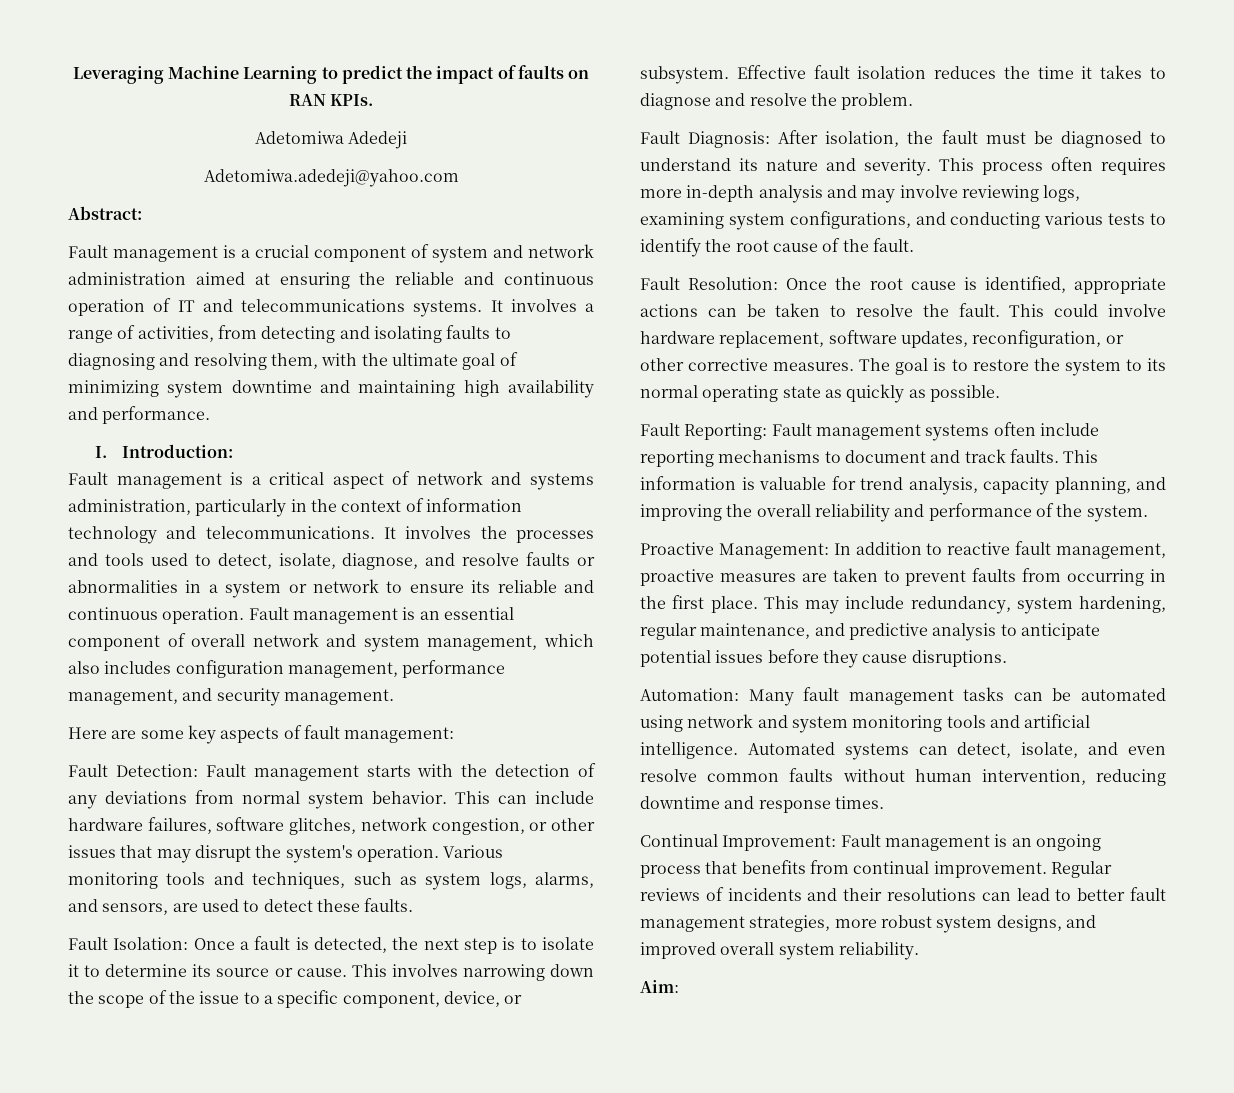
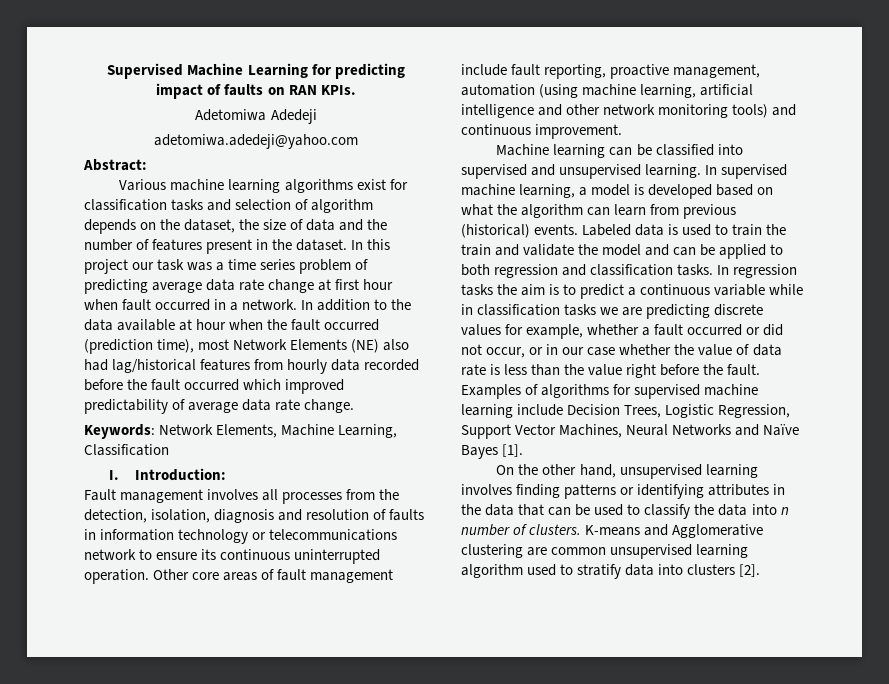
[72,66,164,84] Leveraging -> [107,63,184,79] Supervised
[321,65,433,84] to predict the -> [311,63,405,79] for predicting
[203,169,459,187] Adetomiwa.adedeji@yahoo.com -> [154,134,358,149] adetomiwa.adedeji@yahoo.com
[68,244,594,263] [68,272,594,289] [68,298,594,317] [68,325,511,343] [68,352,518,370] [68,380,594,398] [68,406,211,424] [94,444,233,458] [68,471,594,490] [68,498,522,517] [68,526,594,544] [68,552,595,570] [68,579,594,598] [68,607,514,624] [68,633,594,652] [68,660,506,678] [68,688,394,706] [68,725,455,744] [68,763,596,781] [68,790,594,809] [68,817,595,835] [68,845,504,863] [68,872,594,890] [68,898,414,915] [68,936,594,954] [68,964,595,981] [68,990,523,1008] [640,65,1166,84] [640,93,914,110] [640,130,1166,148] [640,157,1166,176] [640,185,1081,203] [640,211,1166,230] [640,238,914,257] [640,276,1166,294] [640,303,1166,317] [640,330,1124,348] [640,358,1166,376] [640,384,1000,403] [640,422,1099,441] [640,449,1099,467] [640,476,1166,495] [640,503,1148,522] [640,541,1166,559] [640,568,1166,586] [640,595,1166,614] [640,623,1100,641] [640,649,1007,668] [640,687,1166,706] [640,714,1091,733] [640,742,1166,760] [640,768,1166,786] [640,796,884,813] [640,834,1101,851] [640,860,1112,878] [640,887,1166,901] [640,915,1096,933] [640,942,919,960] [640,980,679,993] Fault management is a crucial component of system and network administration aimed at ensuring the reliable and continuous operation of IT and telecommunications systems. It involves a range of activities, from detecting and isolating faults to diagnosing and resolving them, with the ultimate goal of minimizing system downtime and maintaining high availability and performance. // I. Introduction: // Fault management is a critical aspect of network and systems administration, particularly in the context of information technology and telecommunications. It involves the processes and tools used to detect, isolate, diagnose, and resolve faults or abnormalities in a system or network to ensure its reliable and continuous operation. Fault management is an essential component of overall network and system management, which also includes configuration management, performance management, and security management. // Here are some key aspects of fault management: // Fault Detection: Fault management starts with the detection of any deviations from normal system behavior. This can include hardware failures, software glitches, network congestion, or other issues that may disrupt the system's operation. Various monitoring tools and techniques, such as system logs, alarms, and sensors, are used to detect these faults. // Fault Isolation: Once a fault is detected, the next step is to isolate it to determine its source or cause. This involves narrowing down the scope of the issue to a specific component, device, or subsystem. Effective fault isolation reduces the time it takes to diagnose and resolve the problem. // Fault Diagnosis: After isolation, the fault must be diagnosed to understand its nature and severity. This process often requires more in-depth analysis and may involve reviewing logs, examining system configurations, and conducting various tests to identify the root cause of the fault. // Fault Resolution: Once the root cause is identified, appropriate actions can be taken to resolve the fault. This could involve hardware replacement, software updates, reconfiguration, or other corrective measures. The goal is to restore the system to its normal operating state as quickly as possible. // Fault Reporting: Fault management systems often include reporting mechanisms to document and track faults. This information is valuable for trend analysis, capacity planning, and improving the overall reliability and performance of the system. // Proactive Management: In addition to reactive fault management, proactive measures are taken to prevent faults from occurring in the first place. This may include redundancy, system hardening, regular maintenance, and predictive analysis to anticipate potential issues before they cause disruptions. // Automation: Many fault management tasks can be automated using network and system monitoring tools and artificial intelligence. Automated systems can detect, isolate, and even resolve common faults without human intervention, reducing downtime and response times. // Continual Improvement: Fault management is an ongoing process that benefits from continual improvement. Regular reviews of incidents and their resolutions can lead to better fault management strategies, more robust system designs, and improved overall system reliability. // Aim: -> [119,179,408,193] [84,199,374,213] [84,219,388,234] [84,239,391,254] [84,259,369,274] [84,279,394,294] [84,299,412,311] [84,319,380,331] [84,339,410,354] [84,359,420,374] [84,379,345,394] [84,399,355,414] [84,424,398,439] [84,444,169,456] [109,468,226,481] [84,489,400,504] [84,509,425,523] [84,529,398,544] [84,549,381,564] [84,569,394,584] [461,64,761,79] [461,84,754,98] [461,104,797,118] [461,124,623,139] [496,144,743,158] [461,164,788,179] [461,184,774,199] [461,204,737,219] [461,224,787,238] [461,244,784,259] [461,264,798,278] [461,284,804,299] [461,304,764,319] [461,324,784,339] [461,344,782,358] [461,364,761,378] [461,384,759,399] [461,404,791,418] [461,424,800,439] [461,444,524,459] [496,464,758,479] [461,484,786,499] [461,504,789,519] [461,524,764,538] [461,544,749,559] [461,564,761,579] Various machine learning algorithms exist for classification tasks and selection of algorithm depends on the dataset, the size of data and the number of features present in the dataset. In this project our task was a time series problem of predicting average data rate change at first hour when fault occurred in a network. In addition to the data available at hour when the fault occurred (prediction time), most Network Elements (NE) also had lag/historical features from hourly data recorded before the fault occurred which improved predictability of average data rate change. // Keywords: Network Elements, Machine Learning, Classification // I. Introduction: // Fault management involves all processes from the detection, isolation, diagnosis and resolution of faults in information technology or telecommunications network to ensure its continuous uninterrupted operation. Other core areas of fault management include fault reporting, proactive management, automation (using machine learning, artificial intelligence and other network monitoring tools) and continuous improvement. // Machine learning can be classified into supervised and unsupervised learning. In supervised machine learning, a model is developed based on what the algorithm can learn from previous (historical) events. Labeled data is used to train the train and validate the model and can be applied to both regression and classification tasks. In regression tasks the aim is to predict a continuous variable while in classification tasks we are predicting discrete values for example, whether a fault occurred or did not occur, or in our case whether the value of data rate is less than the value right before the fault. Examples of algorithms for supervised machine learning include Decision Trees, Logistic Regression, Support Vector Machines, Neural Networks and Naïve Bayes [1]. // On the other hand, unsupervised learning involves finding patterns or identifying attributes in the data that can be used to classify the data into n number of clusters. K-means and Agglomerative clustering are common unsupervised learning algorithm used to stratify data into clusters [2].

